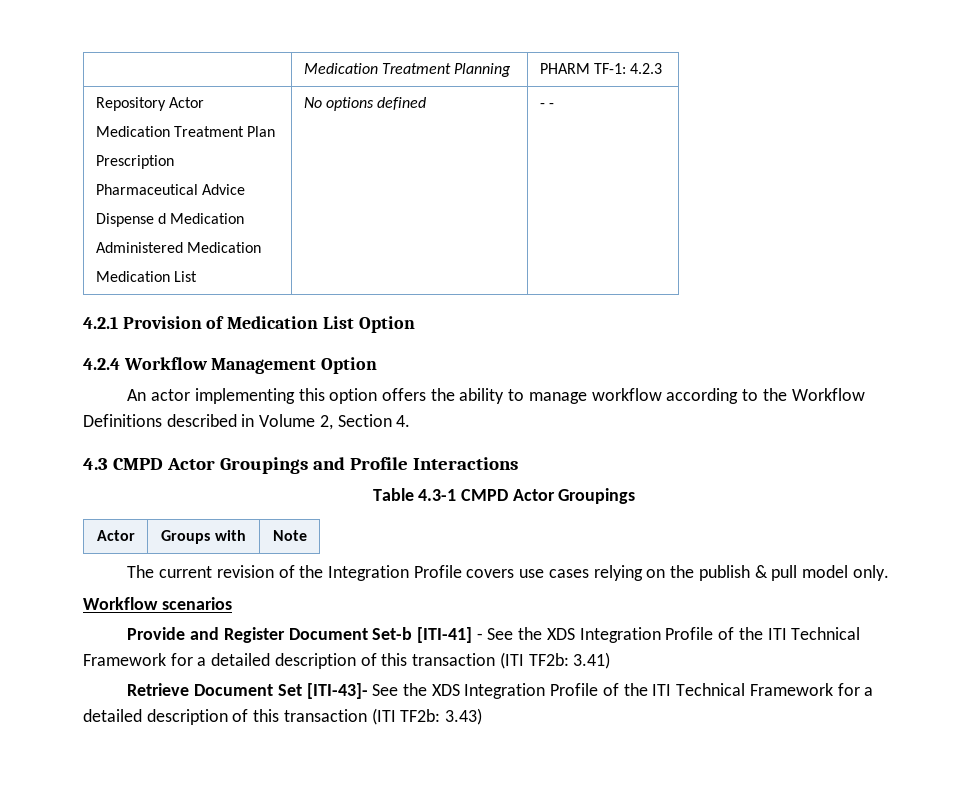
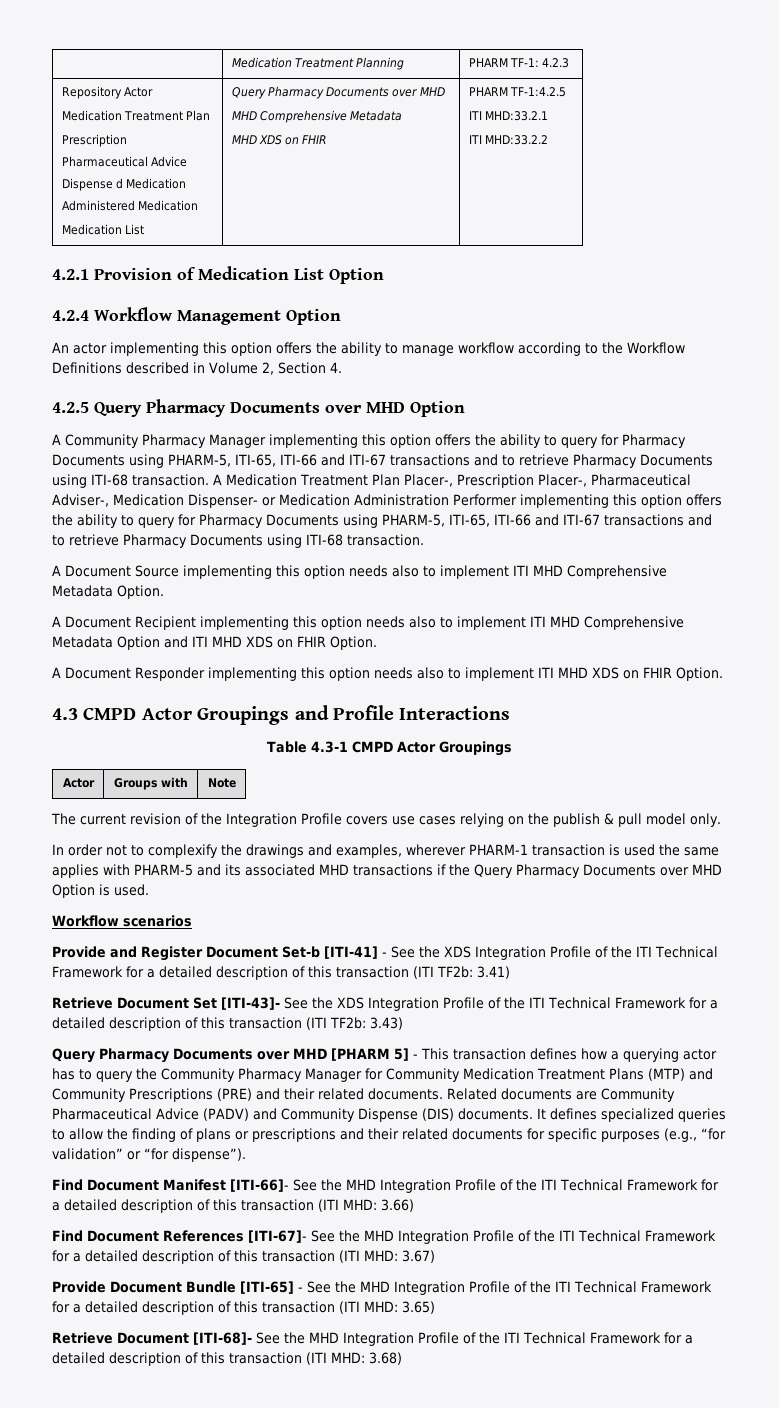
[303,97,427,111] [539,103,555,108] No options defined | - - -> [231,86,445,99] [231,110,403,123] [231,135,328,145] [468,87,566,97] [468,111,548,121] [468,135,548,145] Query Pharmacy Documents over MHD // MHD Comprehensive Metadata // MHD XDS on FHIR | PHARM TF-1:4.2.5 // ITI MHD:33.2.1 // ITI MHD:33.2.2
(411, 421) none -> [52,399,465,417] [52,434,686,448] [52,454,713,468] [52,474,691,488] [52,494,722,508] [52,514,712,528] [52,534,424,548] [52,565,667,579] [52,585,164,599] [52,616,684,630] [52,636,377,650] [52,667,723,681] // 4.2.5 Query Pharmacy Documents over MHD Option // A Community Pharmacy Manager implementing this option offers the ability to query for Pharmacy Documents using PHARM-5, ITI-65, ITI-66 and ITI-67 transactions and to retrieve Pharmacy Documents using ITI-68 transaction. A Medication Treatment Plan Placer-, Prescription Placer-, Pharmaceutical Adviser-, Medication Dispenser- or Medication Administration Performer implementing this option offers the ability to query for Pharmacy Documents using PHARM-5, ITI-65, ITI-66 and ITI-67 transactions and to retrieve Pharmacy Documents using ITI-68 transaction. // A Document Source implementing this option needs also to implement ITI MHD Comprehensive Metadata Option. // A Document Recipient implementing this option needs also to implement ITI MHD Comprehensive Metadata Option and ITI MHD XDS on FHIR Option. // A Document Responder implementing this option needs also to implement ITI MHD XDS on FHIR Option.
(889, 573) none -> [52,844,719,858] [52,864,722,878] [52,884,149,898] // In order not to complexify the drawings and examples, wherever PHARM-1 transaction is used the same applies with PHARM-5 and its associated MHD transactions if the Query Pharmacy Documents over MHD Option is used.
(483, 716) none -> [52,1048,717,1063] [52,1068,713,1082] [52,1088,675,1102] [52,1108,726,1122] [52,1128,726,1142] [52,1148,246,1162] [52,1179,719,1193] [52,1199,414,1213] [52,1230,716,1244] [52,1250,435,1264] [52,1281,712,1295] [52,1301,435,1315] [52,1332,693,1346] [52,1352,402,1366] // Query Pharmacy Documents over MHD [PHARM 5] - This transaction defines how a querying actor has to query the Community Pharmacy Manager for Community Medication Treatment Plans (MTP) and Community Prescriptions (PRE) and their related documents. Related documents are Community Pharmaceutical Advice (PADV) and Community Dispense (DIS) documents. It defines specialized queries to allow the finding of plans or prescriptions and their related documents for specific purposes (e.g., “for validation” or “for dispense”). // Find Document Manifest [ITI-66]- See the MHD Integration Profile of the ITI Technical Framework for a detailed description of this transaction (ITI MHD: 3.66) // Find Document References [ITI-67]- See the MHD Integration Profile of the ITI Technical Framework for a detailed description of this transaction (ITI MHD: 3.67) // Provide Document Bundle [ITI-65] - See the MHD Integration Profile of the ITI Technical Framework for a detailed description of this transaction (ITI MHD: 3.65) // Retrieve Document [ITI-68]- See the MHD Integration Profile of the ITI Technical Framework for a detailed description of this transaction (ITI MHD: 3.68)

